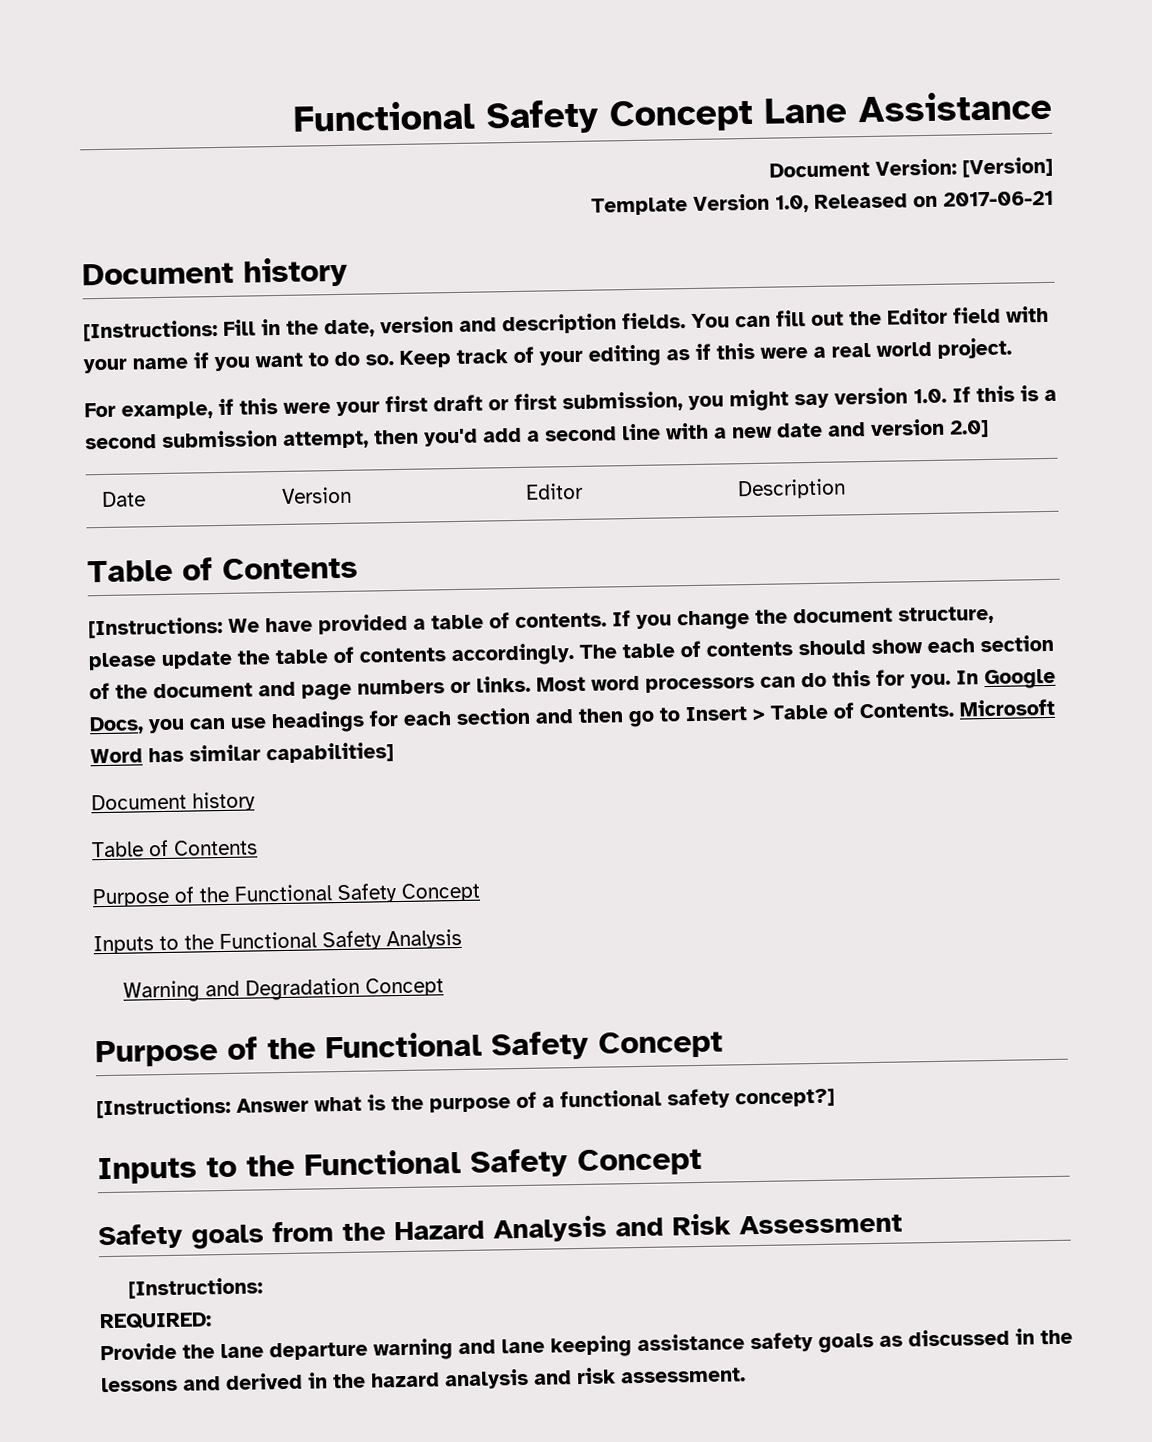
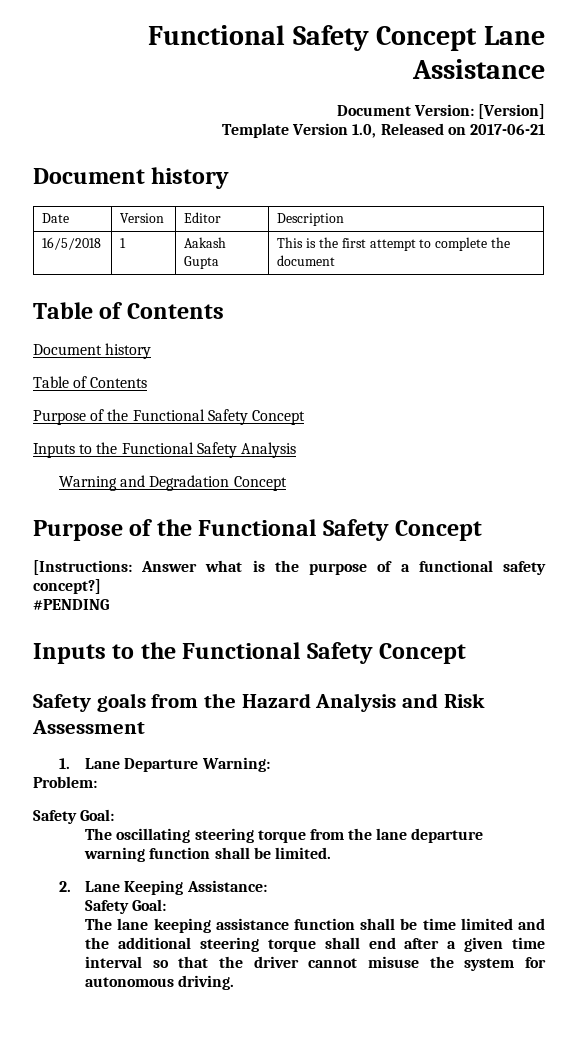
[83,305,1049,342] [83,337,1012,374] [84,385,1057,420] [85,418,989,450] [101,491,146,508] [281,486,352,504] [524,482,584,500] [736,478,846,500] [87,556,358,583] [88,605,994,639] [88,634,1054,671] [89,668,1056,701] [89,698,1055,735] [90,742,394,764] // [Instructions: Fill in the date, version and description fields. You can fill out the Editor field with your name if you want to do so. Keep track of your editing as if this were a real world project. // For example, if this were your first draft or first submission, you might say version 1.0. If this is a second submission attempt, then you'd add a second line with a new date and version 2.0] // Date | Version | Editor | Description // Table of Contents // [Instructions: We have provided a table of contents. If you change the document structure, please update the table of contents accordingly. The table of contents should show each section of the document and page numbers or links. Most word processors can do this for you. In Google Docs, you can use headings for each section and then go to Insert > Table of Contents. Microsoft Word has similar capabilities] -> [42,213,70,223] [120,213,165,223] [184,212,222,223] [277,213,345,226] [42,237,102,250] [120,238,127,248] [184,237,227,248] [184,256,220,269] [277,237,510,251] [277,255,336,266] [33,302,224,319] // Date | Version | Editor | Description // 16/5/2018 | 1 | Aakash Gupta | This is the first attempt to complete the document // Table of Contents
(835, 1098) none -> [33,599,109,610] // #PENDING
[127,1277,263,1299] [99,1312,212,1330] [100,1328,1073,1361] [101,1367,746,1393] [Instructions: // REQUIRED: // Provide the lane departure warning and lane keeping assistance safety goals as discussed in the lessons and derived in the hazard analysis and risk assessment. -> [59,757,270,772] [33,776,97,788] [33,809,115,824] [85,828,484,843] [84,847,331,862] [59,880,267,895] [85,899,167,914] [85,918,545,933] [85,937,545,952] [85,956,547,971] [85,975,235,990] 1. Lane Departure Warning: // Problem: // Safety Goal: // The oscillating steering torque from the lane departure warning function shall be limited. // 2. Lane Keeping Assistance: // Safety Goal: // The lane keeping assistance function shall be time limited and the additional steering torque shall end after a given time interval so that the driver cannot misuse the system for autonomous driving.

